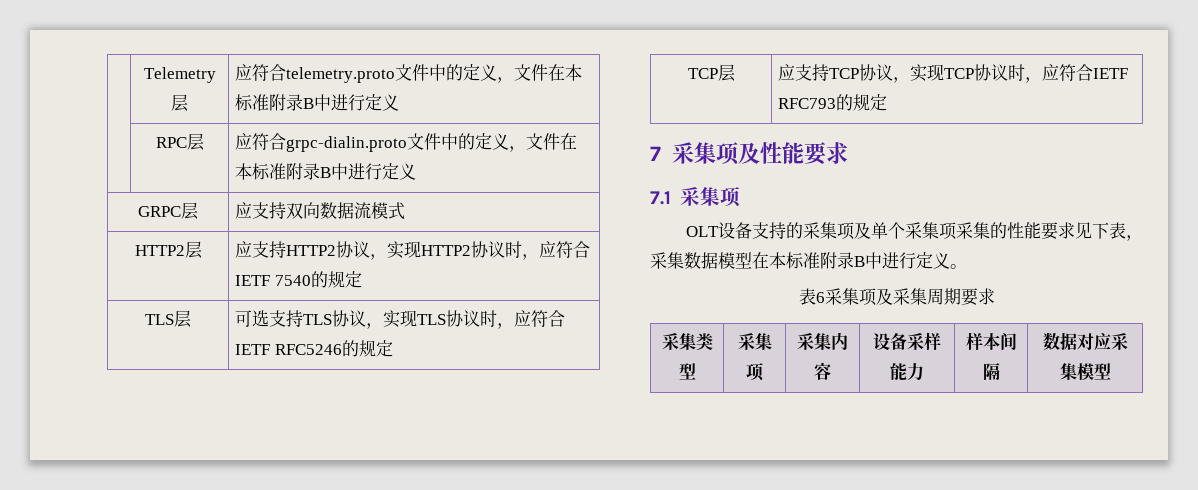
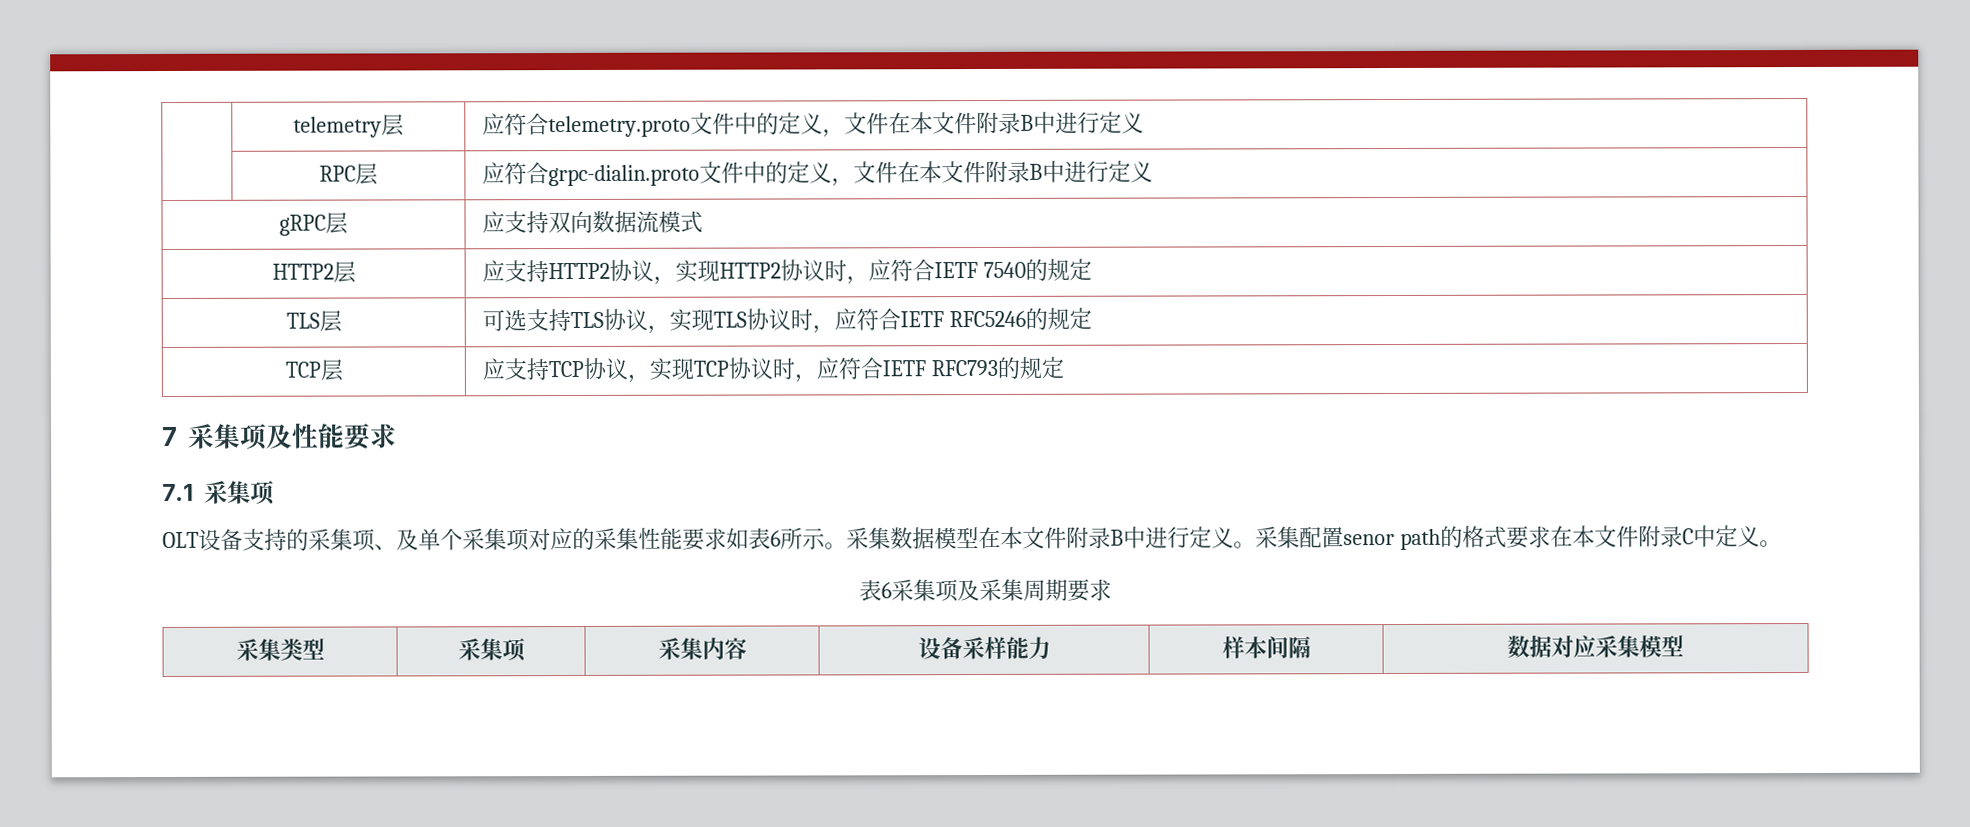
[143,67,216,83] | Telemetry -> [293,116,382,138] | telemetry
[235,94,270,111] 标准 -> [931,112,977,135] 文件
[252,163,417,180] [138,206,181,217] 标准附录B中进行定义 // GRPC -> [940,160,1153,184] [279,214,326,236] 文件附录B中进行定义 // gRPC
(855, 231) none -> [374,544,397,551] 、
[955,222,1143,241] 采集的性能要求见下表， -> [528,527,847,551] 对应的采集性能要求如表6所示。
[786,252,820,269] 标准 -> [1022,526,1067,549] 文件
(967, 266) none -> [1255,525,1782,550] 采集配置senor path的格式要求在本文件附录C中定义。

